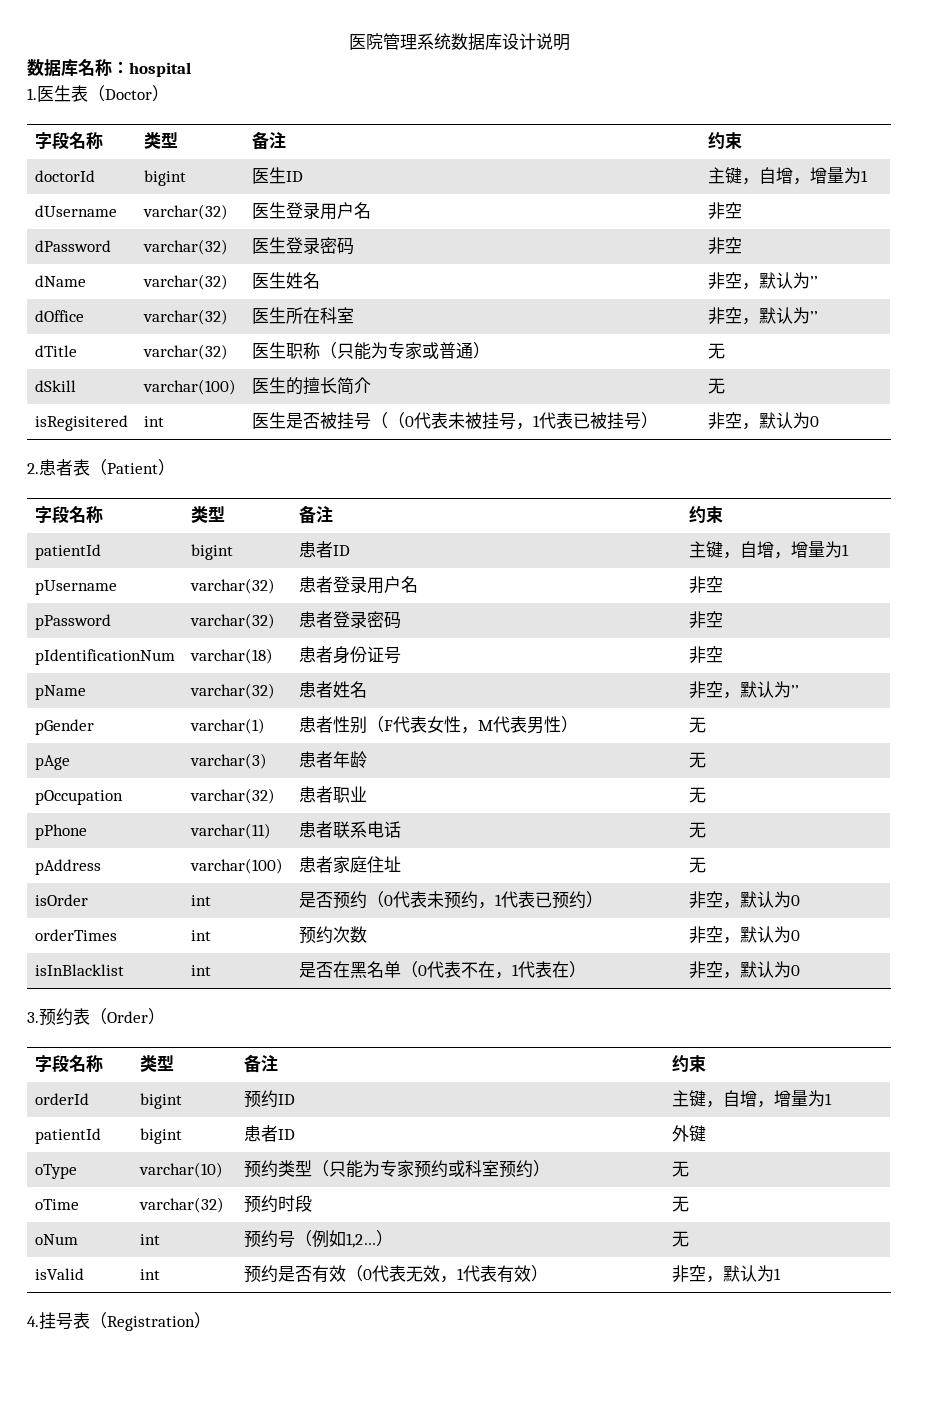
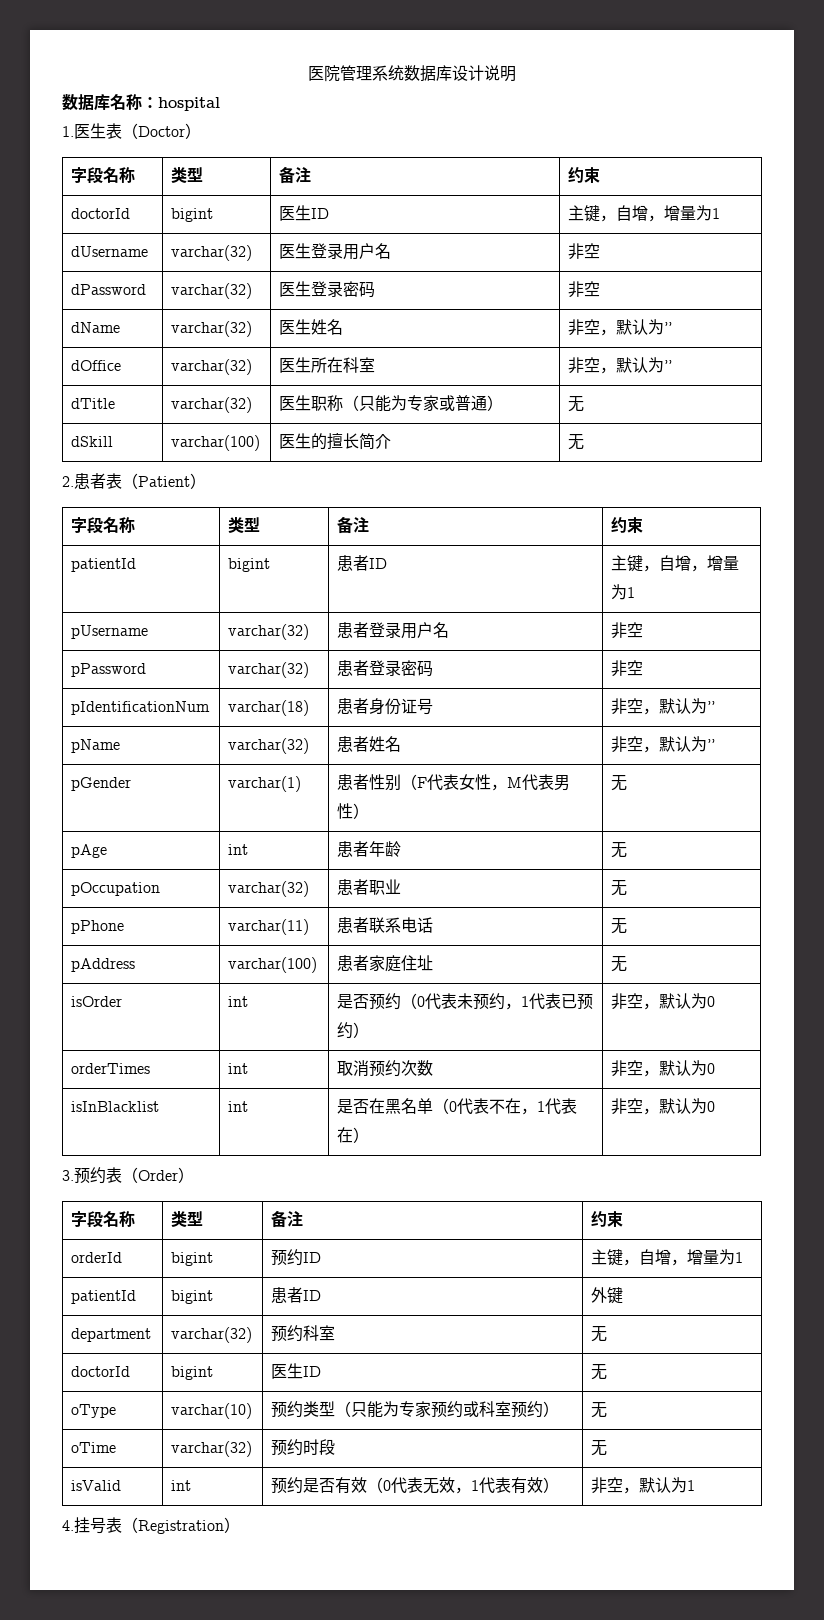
[34,415,128,431] [143,416,164,427] [251,412,658,430] [707,412,819,430] // isRegisitered | int | 医生是否被挂号（（0代表未被挂号，1代表已被挂号） | 非空，默认为0 -> (585, 442) none
(723, 654) none -> [643,698,716,715] ，默认为’’
[189,753,267,769] varchar(3) -> [228,844,249,855] int
(211, 935) none -> [337,1060,370,1077] 取消
(706, 1133) none -> [71,1328,152,1342] [171,1327,253,1343] [271,1325,336,1342] [591,1326,608,1342] [71,1366,131,1377] [171,1366,214,1380] [271,1363,322,1379] [591,1364,608,1380] // department | varchar(32) | 预约科室 | 无 // doctorId | bigint | 医生ID | 无
[34,1234,78,1245] [139,1234,160,1245] [243,1230,393,1248] [671,1231,689,1247] // oNum | int | 预约号（例如1,2…） | 无 -> (608, 1448) none

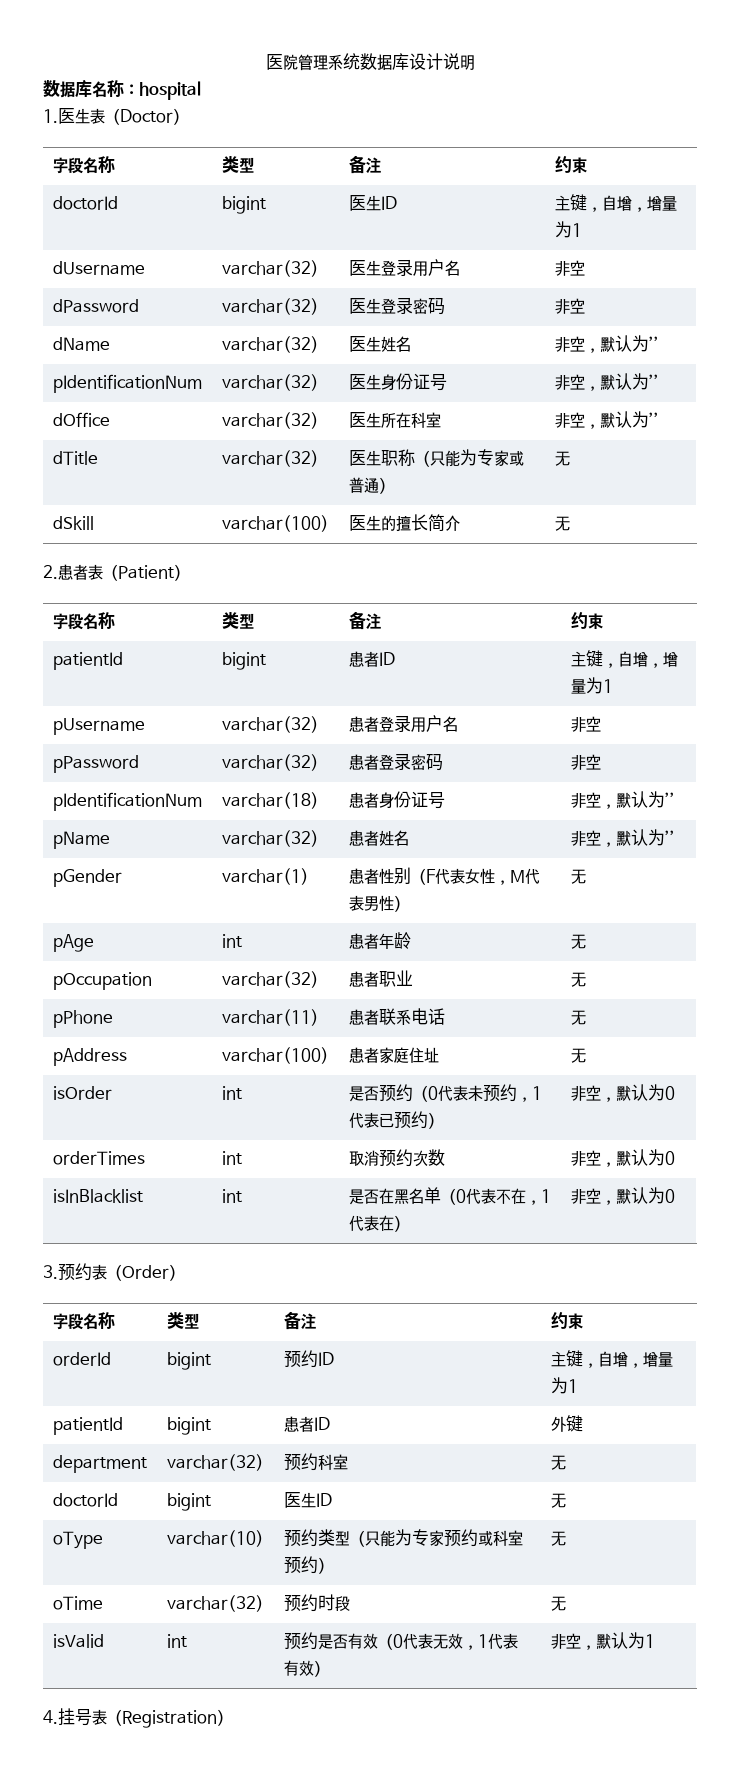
(673, 327) none -> [52,374,202,393] [221,374,319,391] [348,373,447,391] [554,373,659,391] // pIdentificationNum | varchar(32) | 医生身份证号 | 非空，默认为’’

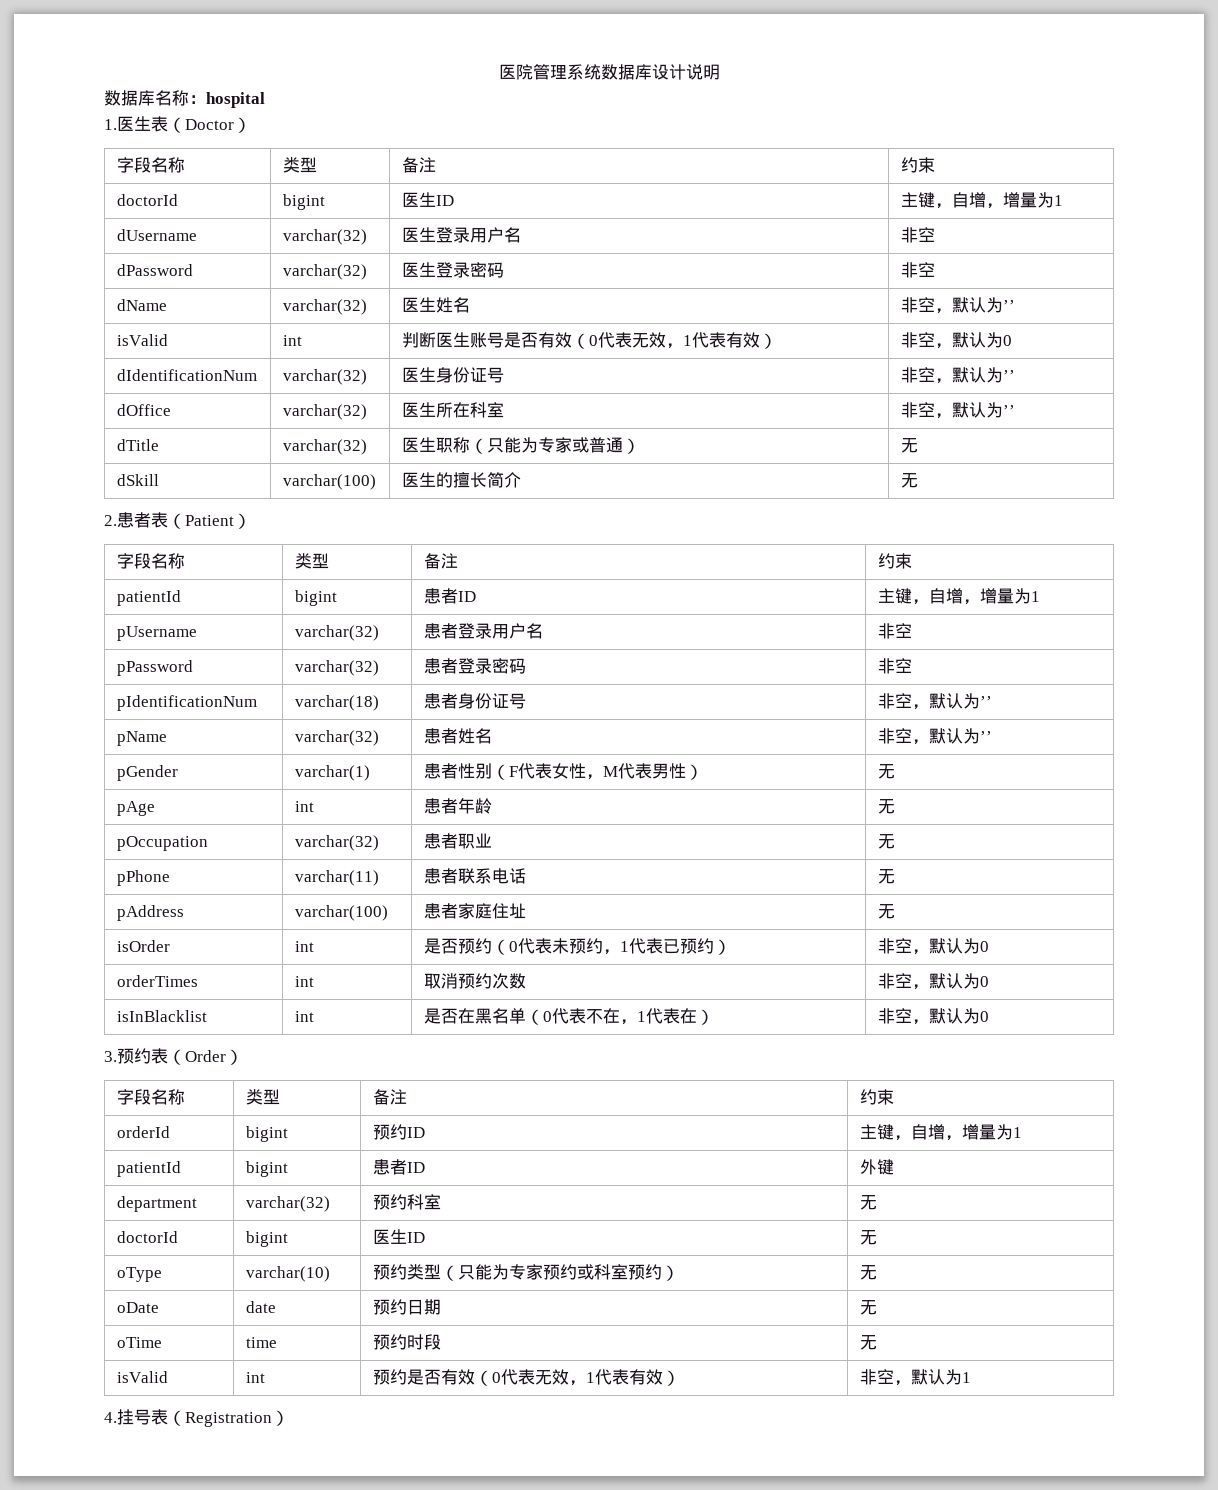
[52,374,202,393] pIdentificationNum -> [116,334,168,346] [282,335,302,346] [401,332,777,349] [900,332,1012,349] [116,369,257,381] isValid | int | 判断医生账号是否有效（0代表无效，1代表有效） | 非空，默认为0 // dIdentificationNum
(566, 1538) none -> [116,1302,159,1313] [245,1301,276,1313] [372,1299,441,1315] [859,1300,877,1315] // oDate | date | 预约日期 | 无
[166,1595,264,1612] varchar(32) -> [245,1337,277,1348] time

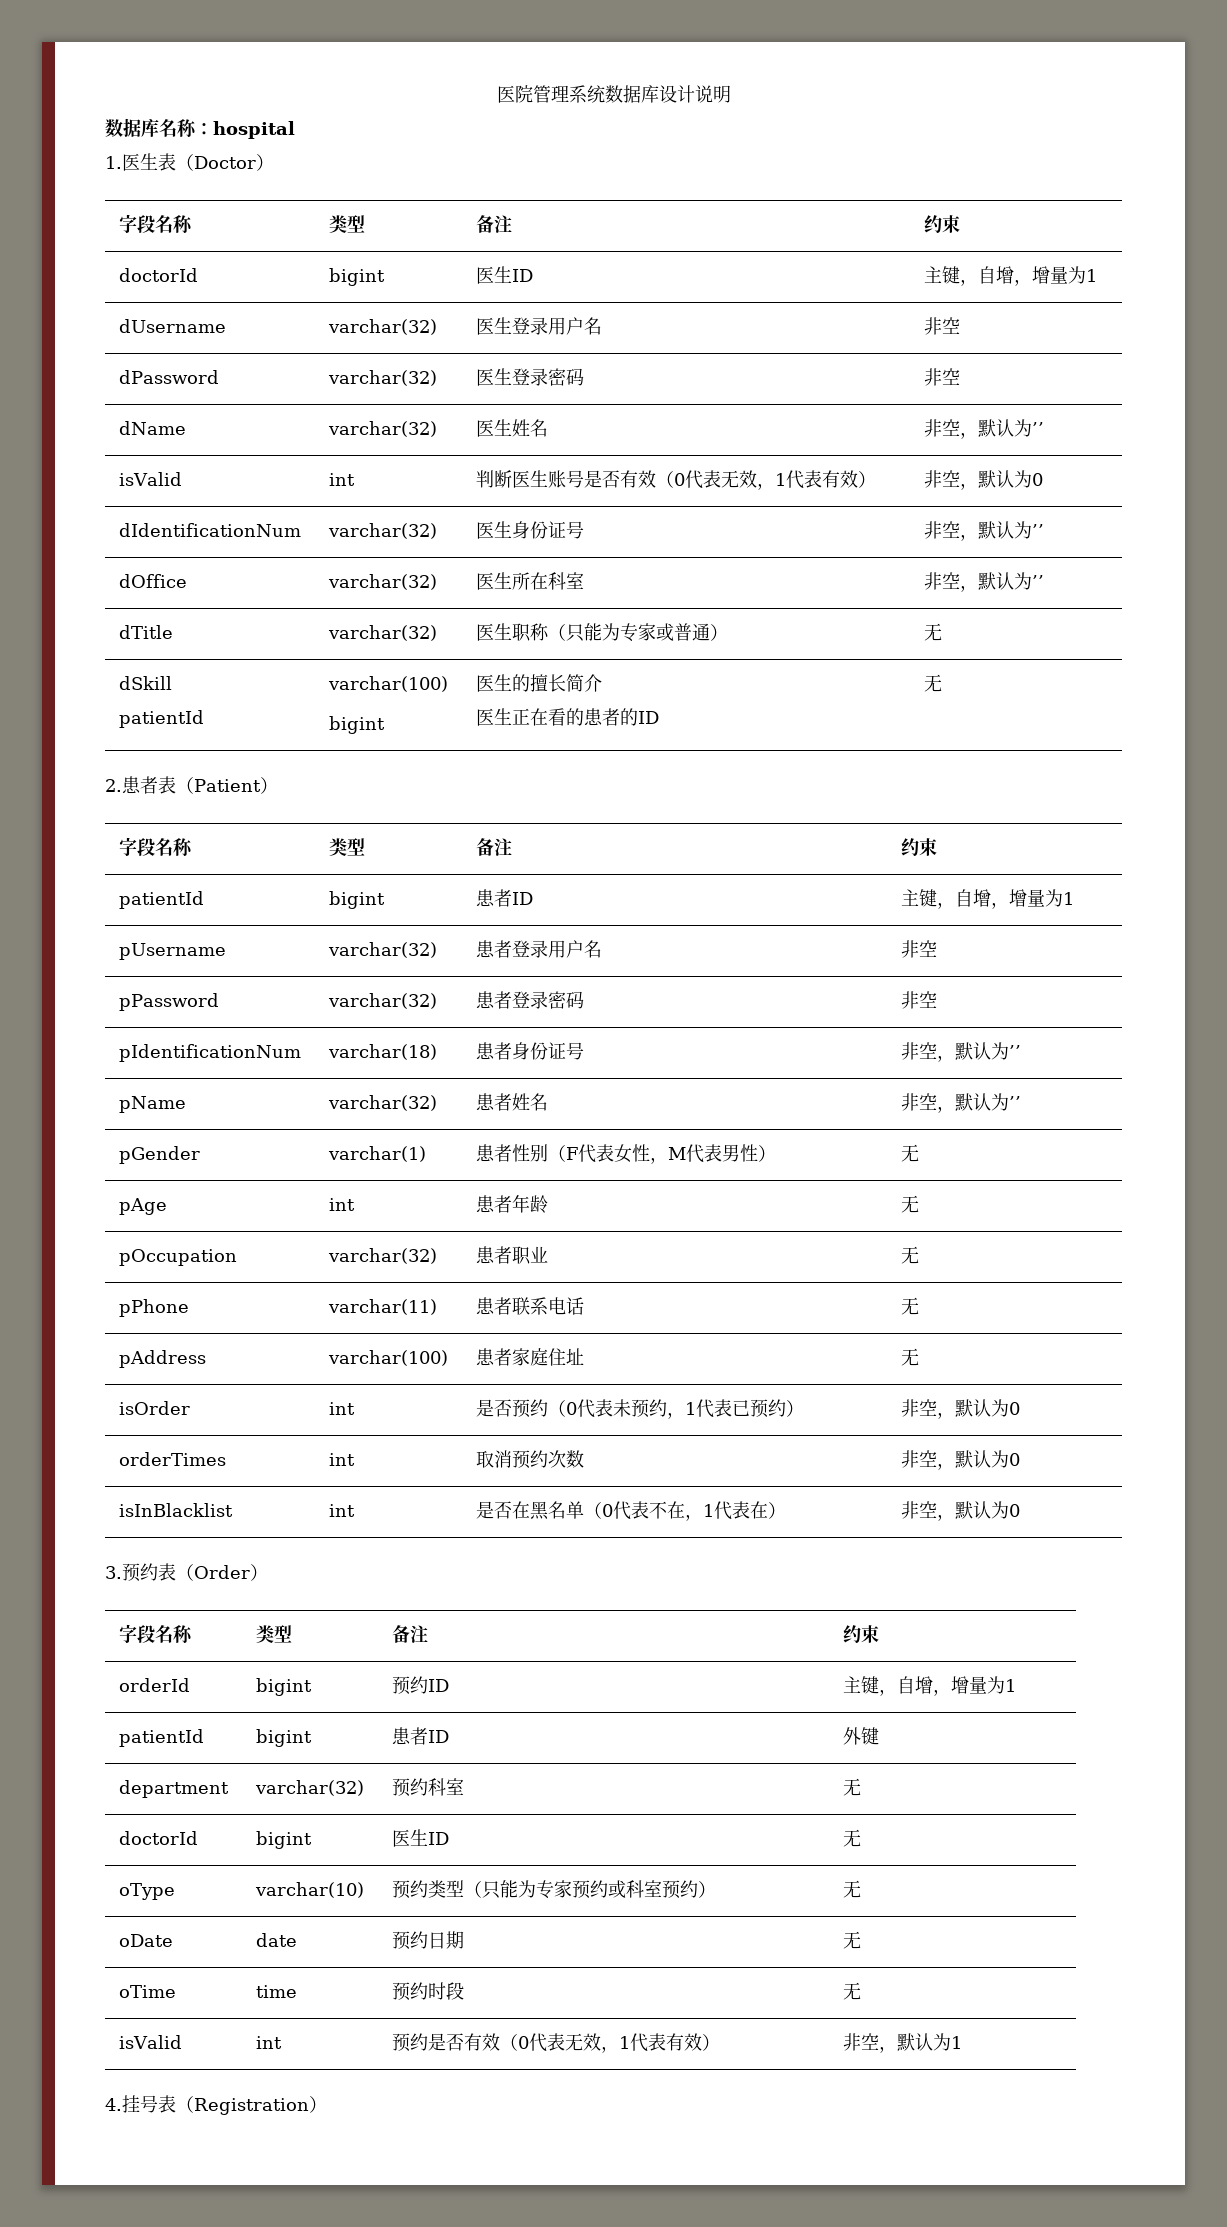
[282,474,376,490] | varchar(100) -> [118,710,204,728] [327,676,448,692] [328,716,385,734] // patientId | varchar(100) // bigint
(521, 480) none -> [475,708,659,726] // 医生正在看的患者的ID

